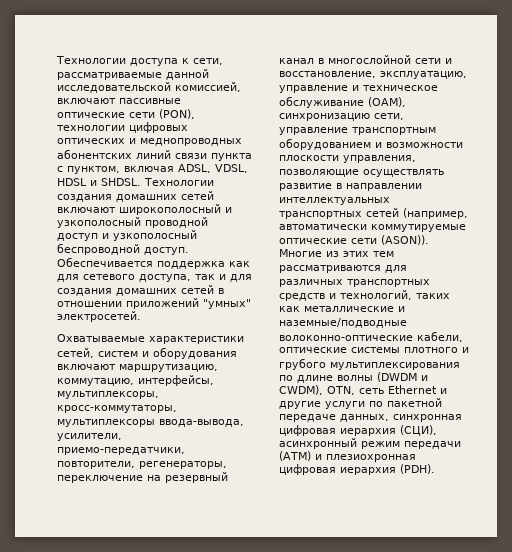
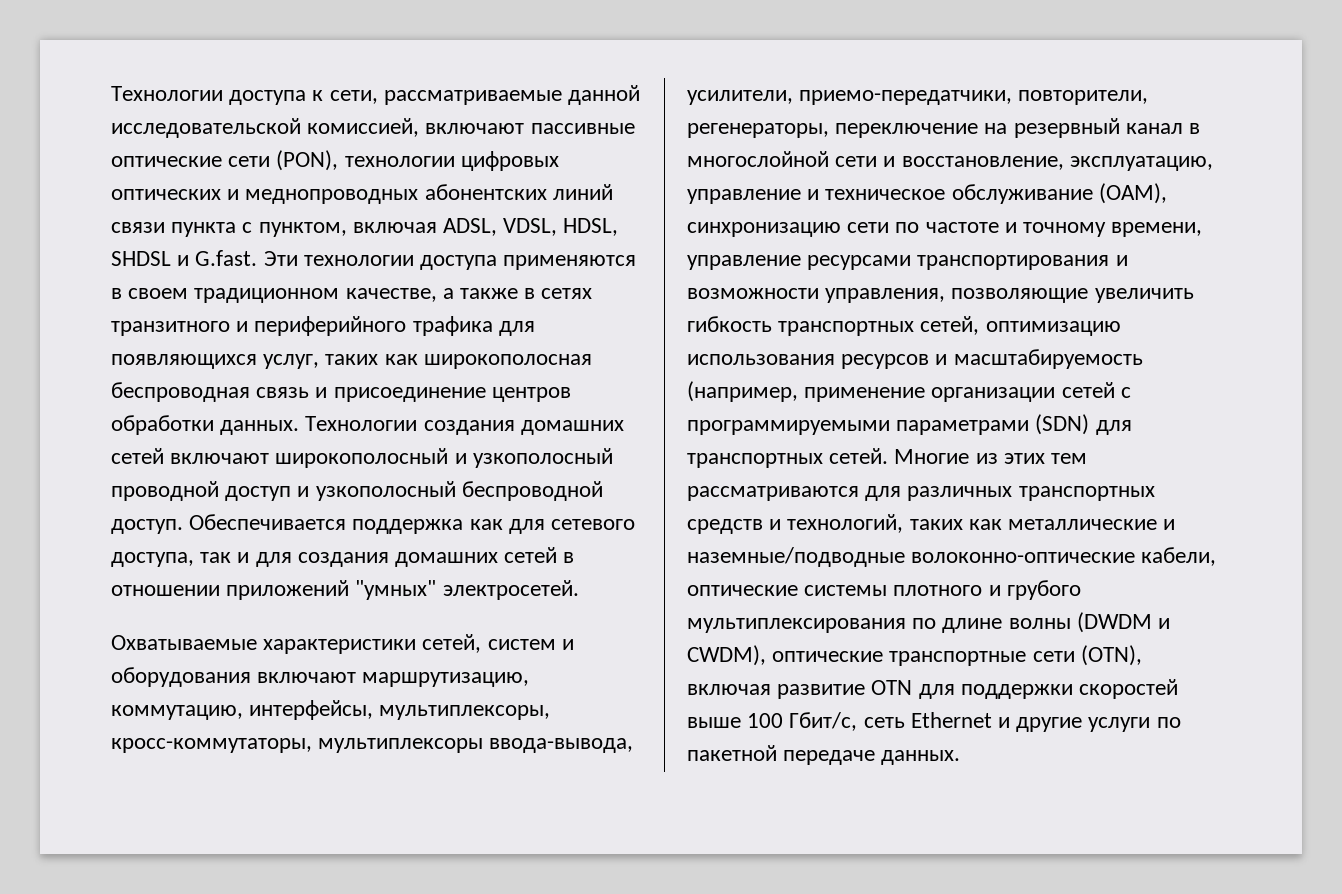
[57,178,141,186] HDSL и SHDSL. -> [563,218,619,236] [111,250,637,270] [111,288,593,303] [111,316,535,336] [111,354,592,369] [111,382,571,402] [111,415,300,435] HDSL, SHDSL и G.fast. Эти технологии доступа применяются в своем традиционном качестве, а также в сетях транзитного и периферийного трафика для появляющихся услуг, таких как широкополосная беспроводная связь и присоединение центров обработки данных.
[374,113,404,120] [279,127,436,135] [279,138,371,150] сети, управление транспортным оборудованием -> [847,222,1203,237] [687,255,1110,270] сети по частоте и точному времени, управление ресурсами транспортирования
[279,155,339,161] плоскости -> (819, 293) none
[363,169,444,177] [279,183,422,191] [279,197,390,205] [279,208,468,219] [279,224,466,232] [279,235,429,245] осуществлять развитие в направлении интеллектуальных транспортных сетей (например, автоматически коммутируемые оптические сети (ASON)). -> [1094,288,1194,303] [687,316,1121,336] [687,349,1143,369] [687,381,1131,402] [687,414,1132,435] [687,448,889,468] увеличить гибкость транспортных сетей, оптимизацию использования ресурсов и масштабируемость (например, применение организации сетей с программируемыми параметрами (SDN) для транспортных сетей.
[327,386,355,395] OTN, -> [772,645,1142,666] [687,679,1179,699] [687,712,858,731] оптические транспортные сети (OTN), включая развитие OTN для поддержки скоростей выше 100 Гбит/с,
[340,414,462,422] [279,425,437,436] [279,438,461,449] [279,451,416,462] [279,464,435,475] данных, синхронная цифровая иерархия (СЦИ), асинхронный режим передачи (АТМ) и плезиохронная цифровая иерархия (PDH). -> [881,750,961,765] данных.

